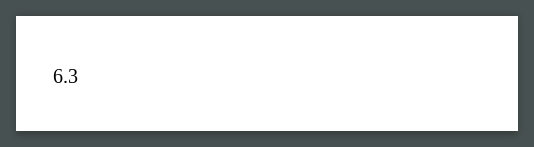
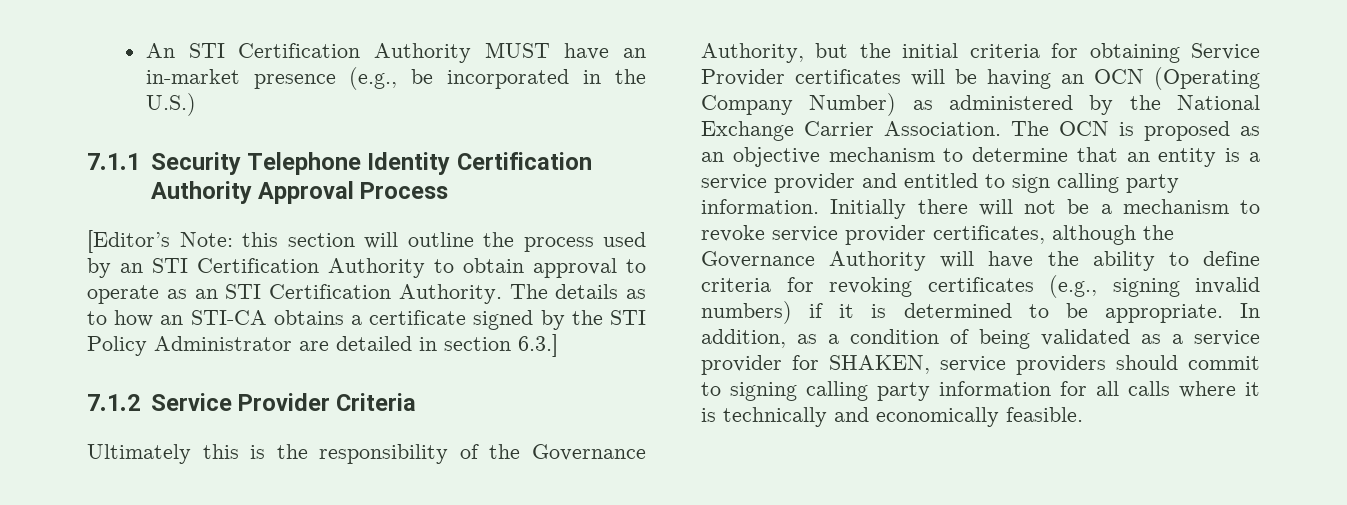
[53,69,78,83] 6.3 -> [145,42,646,63] [145,67,646,90] [145,93,196,116] [87,152,592,175] [150,181,449,204] [87,230,646,253] [87,258,646,278] [87,284,646,304] [87,310,646,330] [87,334,558,357] [87,393,417,411] [87,444,646,464] [701,43,1260,63] [701,67,1260,90] [701,93,1260,116] [701,121,1260,141] [701,147,1260,167] [701,173,1179,193] [701,199,1260,219] [701,225,1174,245] [701,251,1260,271] [701,275,1260,298] [701,301,1260,324] [701,329,1260,349] [701,355,1260,375] [701,381,1260,401] [701,407,1083,427] An STI Certification Authority MUST have an in-market presence (e.g., be incorporated in the U.S.) // 7.1.1 Security Telephone Identity Certification Authority Approval Process // [Editor’s Note: this section will outline the process used by an STI Certification Authority to obtain approval to operate as an STI Certification Authority. The details as to how an STI-CA obtains a certificate signed by the STI Policy Administrator are detailed in section 6.3.] // 7.1.2 Service Provider Criteria // Ultimately this is the responsibility of the Governance Authority, but the initial criteria for obtaining Service Provider certificates will be having an OCN (Operating Company Number) as administered by the National Exchange Carrier Association. The OCN is proposed as an objective mechanism to determine that an entity is a service provider and entitled to sign calling party information. Initially there will not be a mechanism to revoke service provider certificates, although the Governance Authority will have the ability to define criteria for revoking certificates (e.g., signing invalid numbers) if it is determined to be appropriate. In addition, as a condition of being validated as a service provider for SHAKEN, service providers should commit to signing calling party information for all calls where it is technically and economically feasible.

